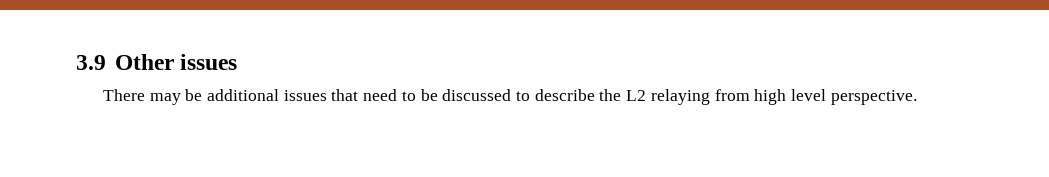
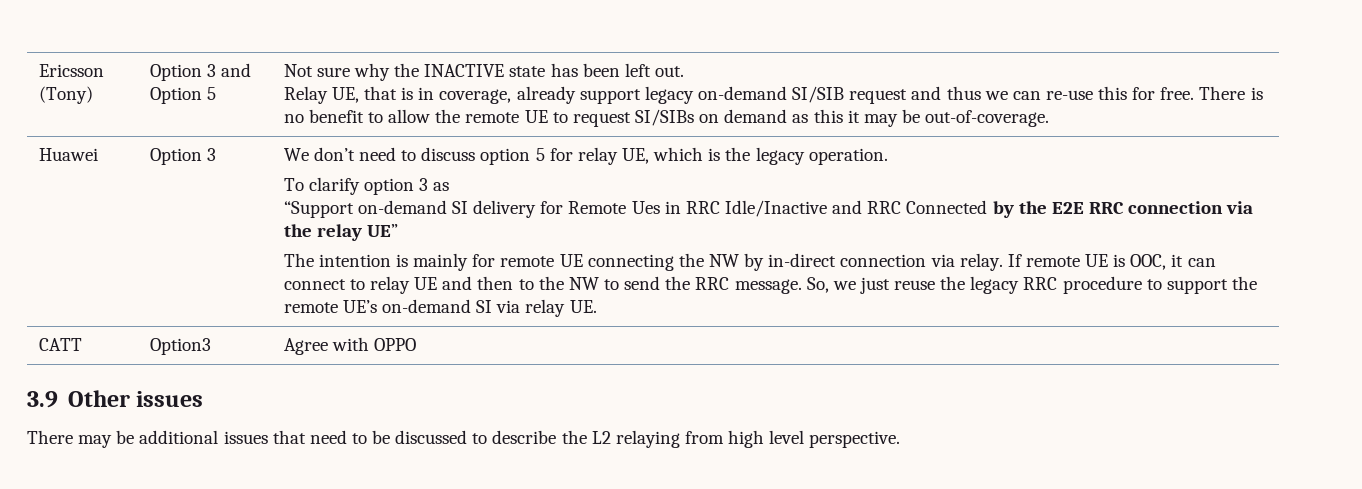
(76, 62) none -> [38,64,104,77] [38,86,93,104] [149,63,252,81] [149,87,216,104] [283,63,685,81] [283,86,1263,104] [283,109,1050,127] [38,148,98,161] [149,148,216,165] [283,147,888,165] [283,177,450,195] [283,200,1254,218] [283,224,399,241] [283,253,1216,271] [283,276,1257,294] [283,299,597,317] [38,338,82,351] [149,338,211,355] [283,337,417,355] Ericsson (Tony) | Option 3 and Option 5 | Not sure why the INACTIVE state has been left out. // Relay UE, that is in coverage, already support legacy on-demand SI/SIB request and thus we can re-use this for free. There is no benefit to allow the remote UE to request SI/SIBs on demand as this it may be out-of-coverage. // Huawei | Option 3 | We don’t need to discuss option 5 for relay UE, which is the legacy operation. // To clarify option 3 as // “Support on-demand SI delivery for Remote Ues in RRC Idle/Inactive and RRC Connected by the E2E RRC connection via the relay UE” // The intention is mainly for remote UE connecting the NW by in-direct connection via relay. If remote UE is OOC, it can connect to relay UE and then to the NW to send the RRC message. So, we just reuse the legacy RRC procedure to support the remote UE’s on-demand SI via relay UE. // CATT | Option3 | Agree with OPPO //

